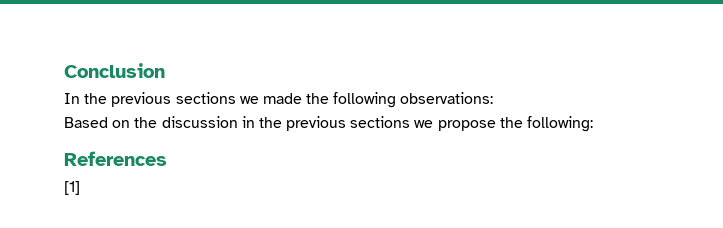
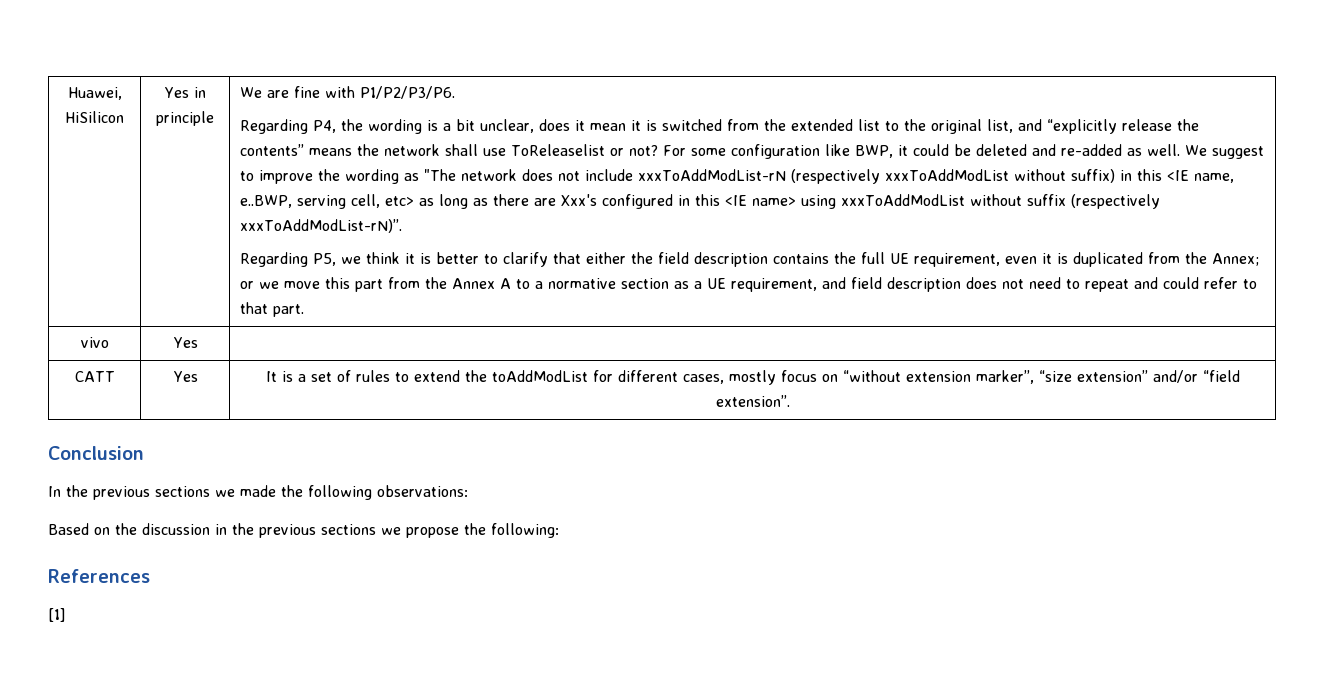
(64, 70) none -> [67,87,122,100] [65,111,124,123] [164,87,206,98] [156,111,214,126] [239,86,455,99] [239,119,1199,134] [239,144,1264,159] [239,169,1234,184] [239,194,1160,209] [239,219,402,233] [239,252,1259,267] [239,277,1257,292] [239,302,304,317] [80,337,109,348] [172,337,198,348] [74,371,115,382] [172,371,198,382] [265,370,1240,385] [715,395,790,407] Huawei, HiSilicon | Yes in principle | We are fine with P1/P2/P3/P6. // Regarding P4, the wording is a bit unclear, does it mean it is switched from the extended list to the original list, and “explicitly release the contents” means the network shall use ToReleaselist or not? For some configuration like BWP, it could be deleted and re-added as well. We suggest to improve the wording as "The network does not include xxxToAddModList-rN (respectively xxxToAddModList without suffix) in this <IE name, e..BWP, serving cell, etc> as long as there are Xxx's configured in this <IE name> using xxxToAddModList without suffix (respectively xxxToAddModList-rN)”. // Regarding P5, we think it is better to clarify that either the field description contains the full UE requirement, even it is duplicated from the Annex; or we move this part from the Annex A to a normative section as a UE requirement, and field description does not need to repeat and could refer to that part. // vivo | Yes | // CATT | Yes | It is a set of rules to extend the toAddModList for different cases, mostly focus on “without extension marker”, “size extension” and/or “field extension”. //

